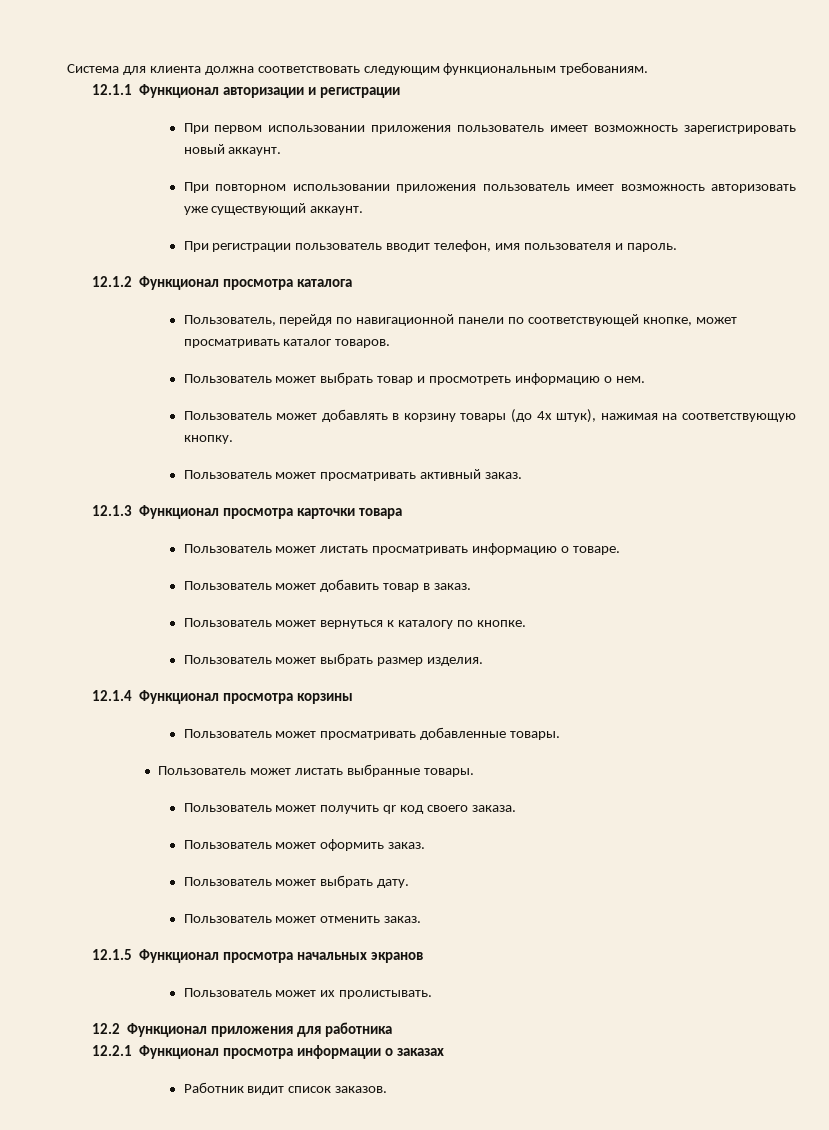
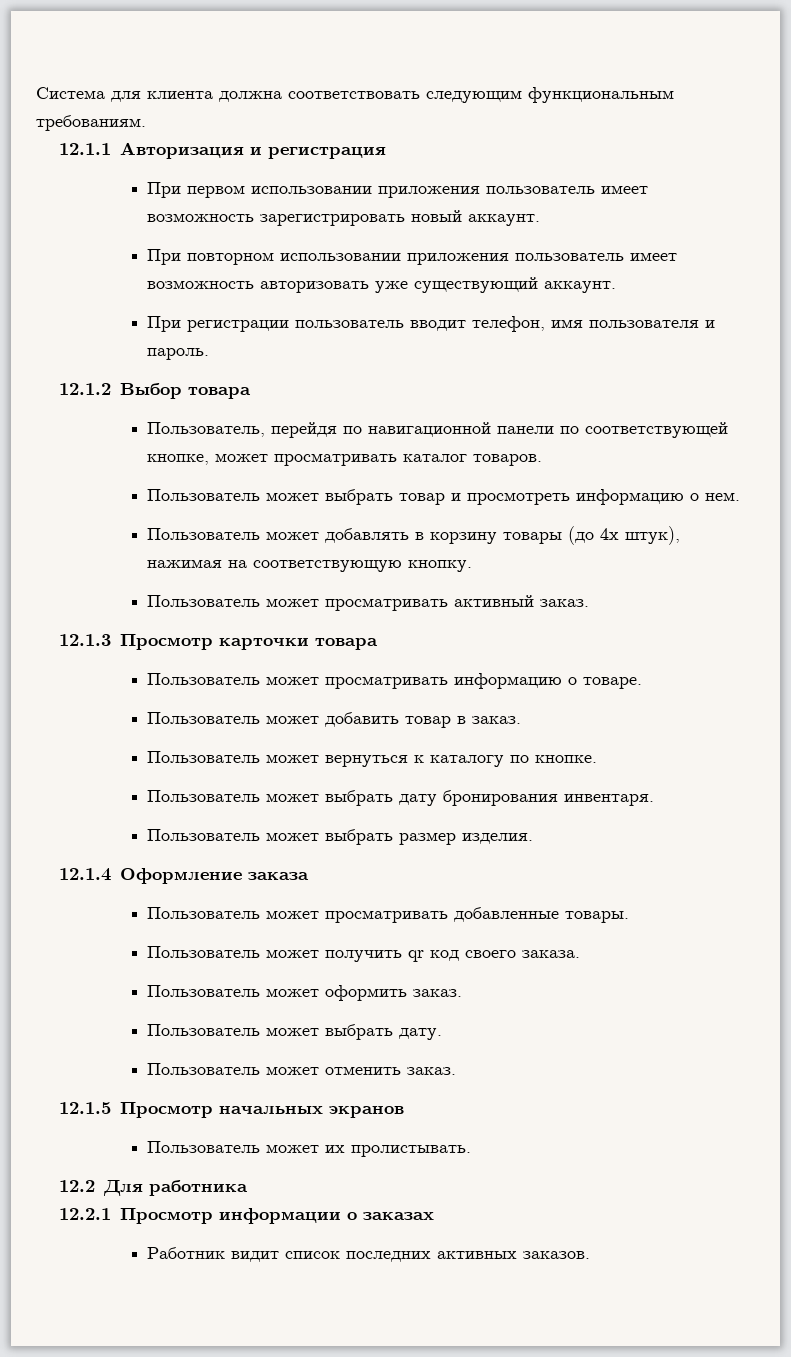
[139,84,401,98] Функционал авторизации и регистрации -> [119,142,386,159] Авторизация и регистрация
[139,276,353,290] Функционал просмотра каталога -> [119,383,251,399] Выбор товара
[139,505,294,519] Функционал просмотра -> [119,634,213,650] Просмотр
[320,546,369,553] листать -> (320, 680) none
(526, 623) none -> [147,790,655,806] // Пользователь может выбрать дату бронирования инвентаря.
[139,690,354,704] Функционал просмотра корзины -> [119,868,309,884] Оформление заказа
[158,764,475,777] // Пользователь может листать выбранные товары. -> (630, 917) none
[139,949,294,963] Функционал просмотра -> [119,1102,213,1118] Просмотр
[127,1023,322,1037] Функционал приложения для -> [102,1180,143,1196] Для
[139,1045,294,1059] Функционал просмотра -> [119,1208,213,1224] Просмотр
(332, 1089) none -> [346,1251,518,1262] последних активных

